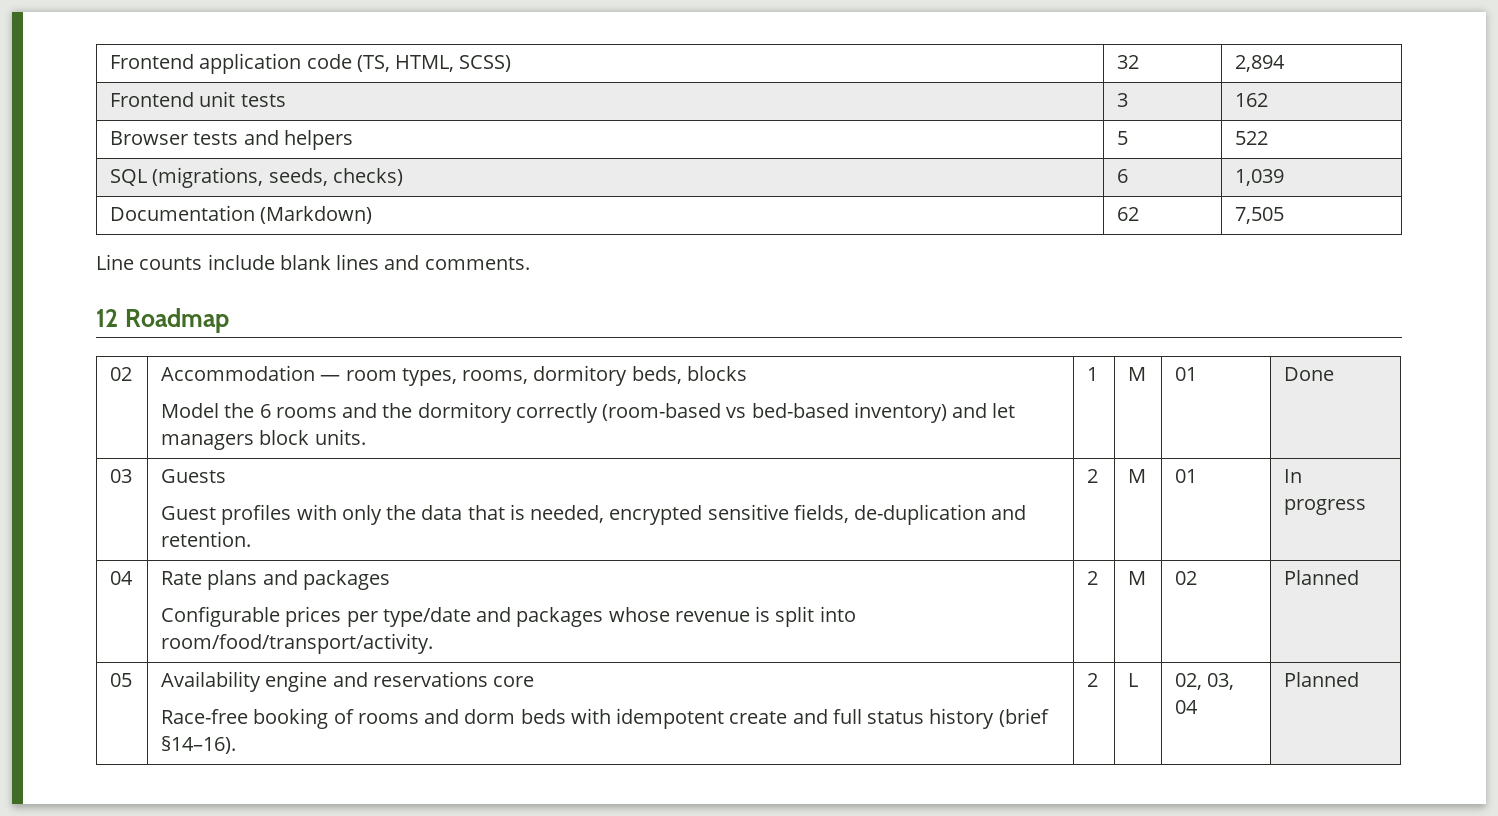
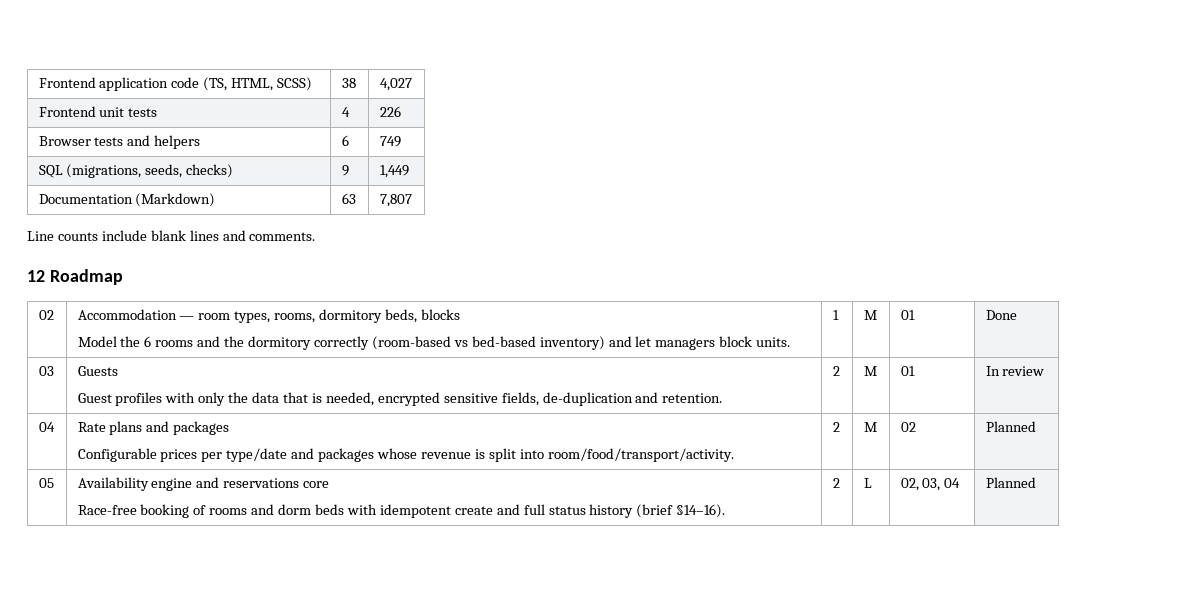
[1117,55,1140,69] [1235,55,1286,72] 32 | 2,894 -> [341,78,356,88] [379,78,412,91] 38 | 4,027
[1117,93,1129,107] [1235,93,1269,107] 3 | 162 -> [341,107,350,117] [379,106,401,117] 4 | 226
[1117,131,1129,145] [1235,131,1269,145] 5 | 522 -> [341,135,349,146] [379,136,401,147] 6 | 749
[1117,169,1129,183] [1235,169,1285,186] 6 | 1,039 -> [341,165,349,176] [379,165,409,178] 9 | 1,449
[1117,207,1140,221] [1235,207,1285,224] 62 | 7,505 -> [341,193,356,204] [379,194,412,207] 63 | 7,807
[1284,499,1367,515] progress -> [1002,366,1045,376] review

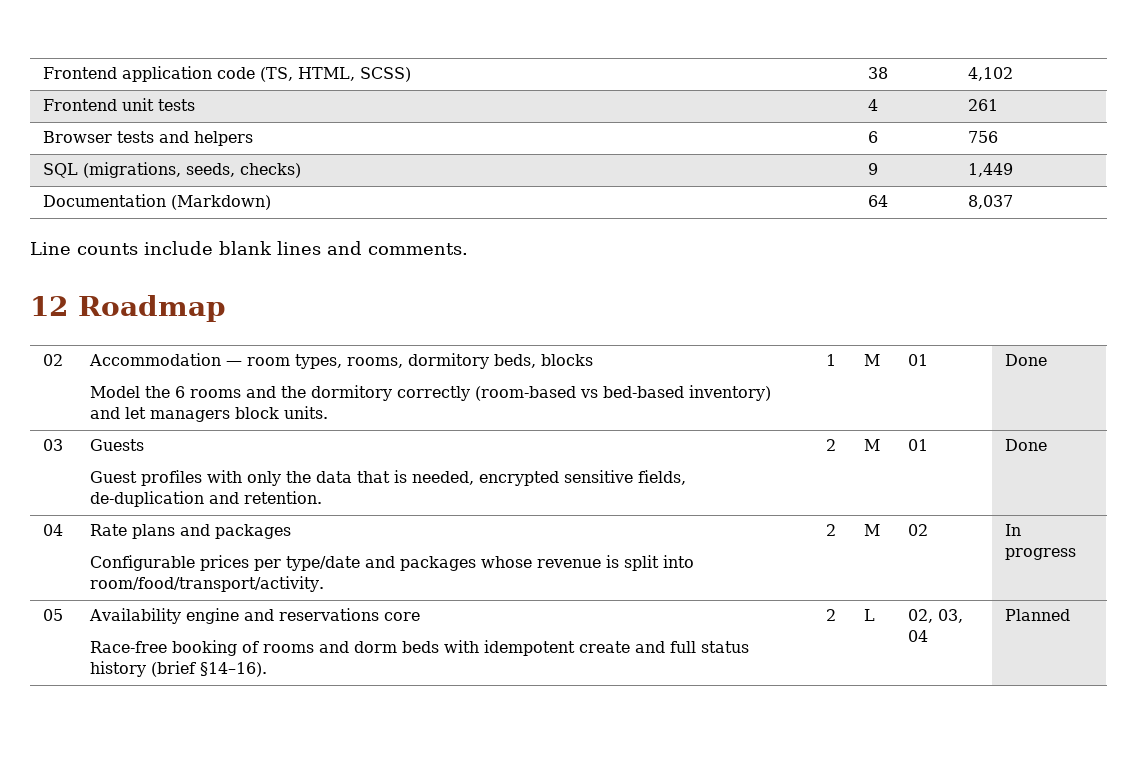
[379,78,412,91] 4,027 -> [968,67,1014,81] 4,102
[379,106,401,117] 226 -> [968,99,999,111] 261
[379,136,401,147] 749 -> [968,131,999,143] 756
[341,193,356,204] [379,194,412,207] 63 | 7,807 -> [868,195,889,207] [968,195,1014,209] 64 | 8,037
[985,366,1045,376] In review -> [1005,439,1048,451] Done
[985,421,1036,432] Planned -> [1005,524,1022,536] [1005,548,1077,560] In progress

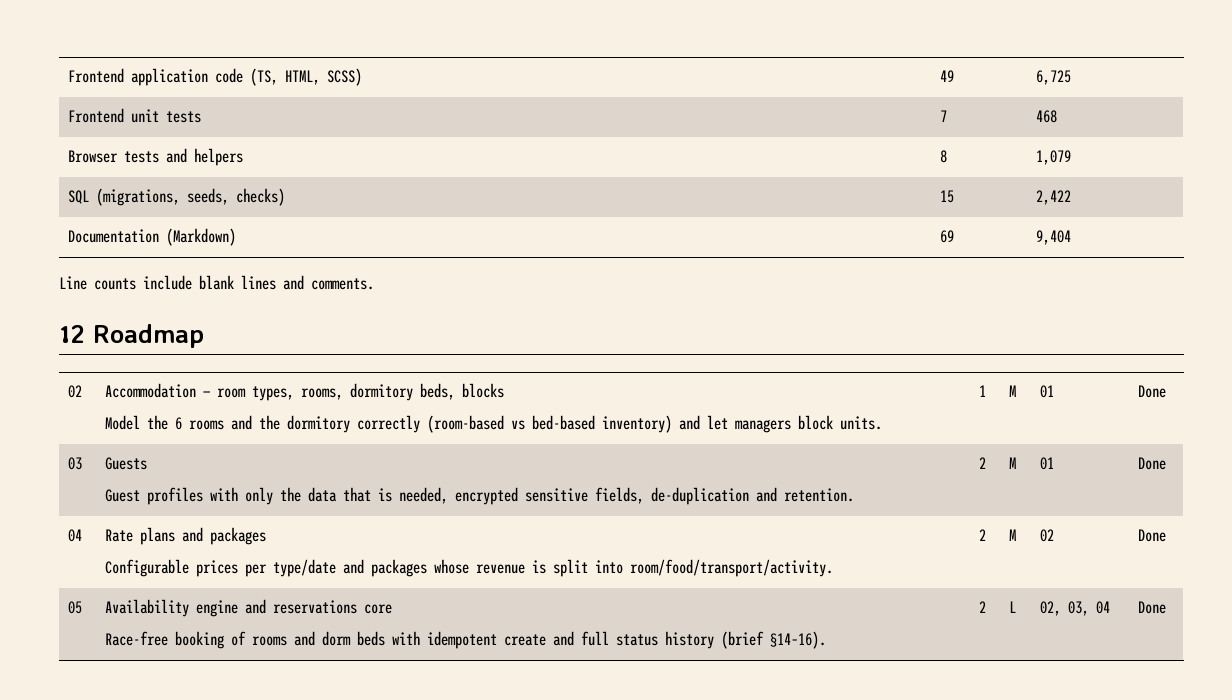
[868,67,889,79] [968,67,1014,81] 38 | 4,102 -> [940,70,955,82] [1036,70,1072,85] 49 | 6,725
[868,99,879,111] [968,99,999,111] 4 | 261 -> [940,110,948,122] [1036,110,1058,123] 7 | 468
[868,131,879,143] [968,131,999,143] 6 | 756 -> [940,150,948,163] [1036,150,1072,165] 8 | 1,079
[868,163,879,175] [968,163,1014,177] 9 | 1,449 -> [940,190,955,203] [1036,190,1072,205] 15 | 2,422
[868,195,889,207] [968,195,1014,209] 64 | 8,037 -> [940,230,955,243] [1036,230,1072,245] 69 | 9,404
[1005,524,1022,536] [1005,548,1077,560] In progress -> [1138,529,1167,542] Done
[1005,609,1071,621] Planned -> [1138,601,1167,614] Done

